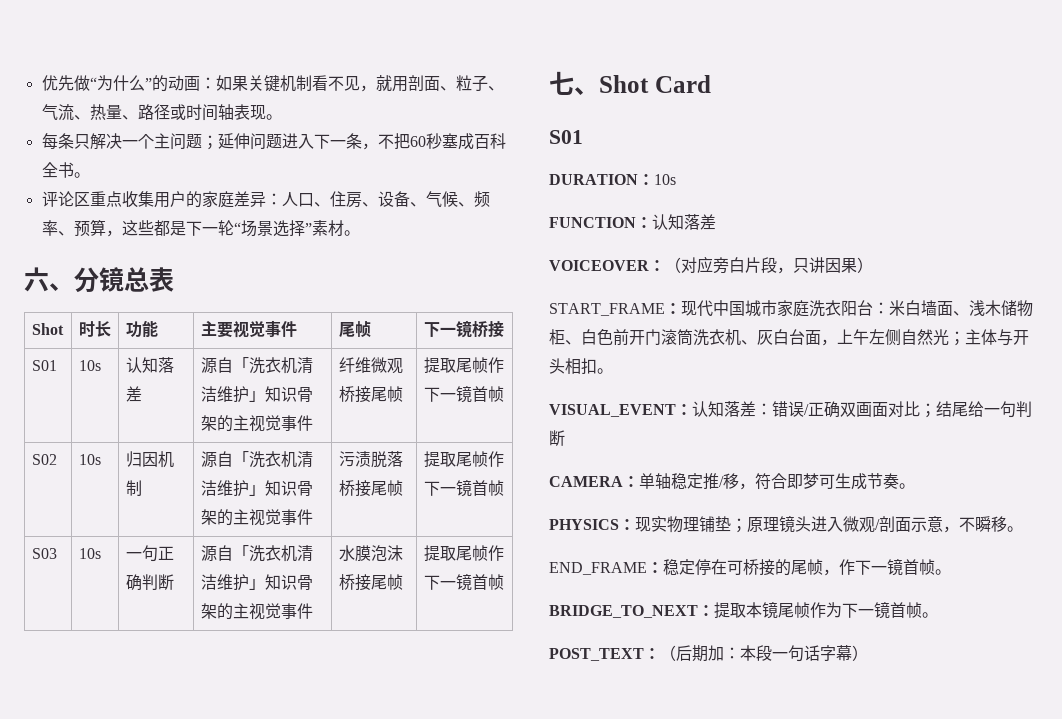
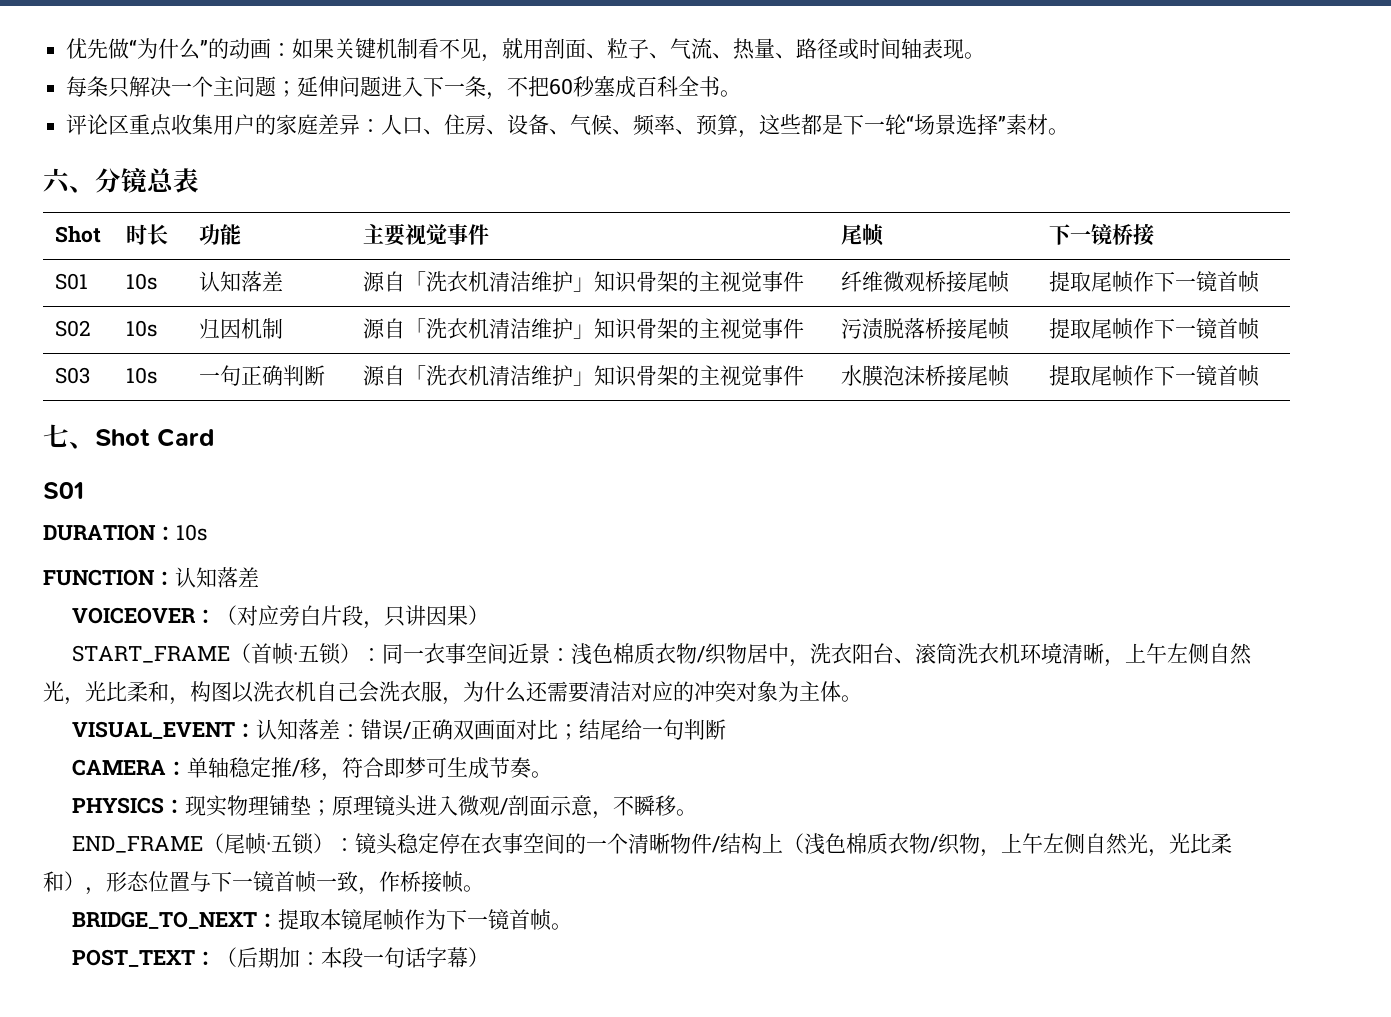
[665,300,1033,317] [549,329,1029,346] [549,358,597,375] ：现代中国城市家庭洗衣阳台：米白墙面、浅木储物柜、白色前开门滚筒洗衣机、灰白台面，上午左侧自然光；主体与开头相扣 -> [229,643,1252,667] [43,681,841,705] （首帧·五锁）：同一衣事空间近景：浅色棉质衣物/织物居中，洗衣阳台、滚筒洗衣机环境清晰，上午左侧自然光，光比柔和，构图以洗衣机自己会洗衣服，为什么还需要清洁对应的冲突对象为主体
[647,558,919,576] ：稳定停在可桥接的尾帧，作下一镜首 -> [202,833,1232,857] [43,871,442,895] （尾帧·五锁）：镜头稳定停在衣事空间的一个清晰物件/结构上（浅色棉质衣物/织物，上午左侧自然光，光比柔和），形态位置与下一镜首帧一致，作桥接

